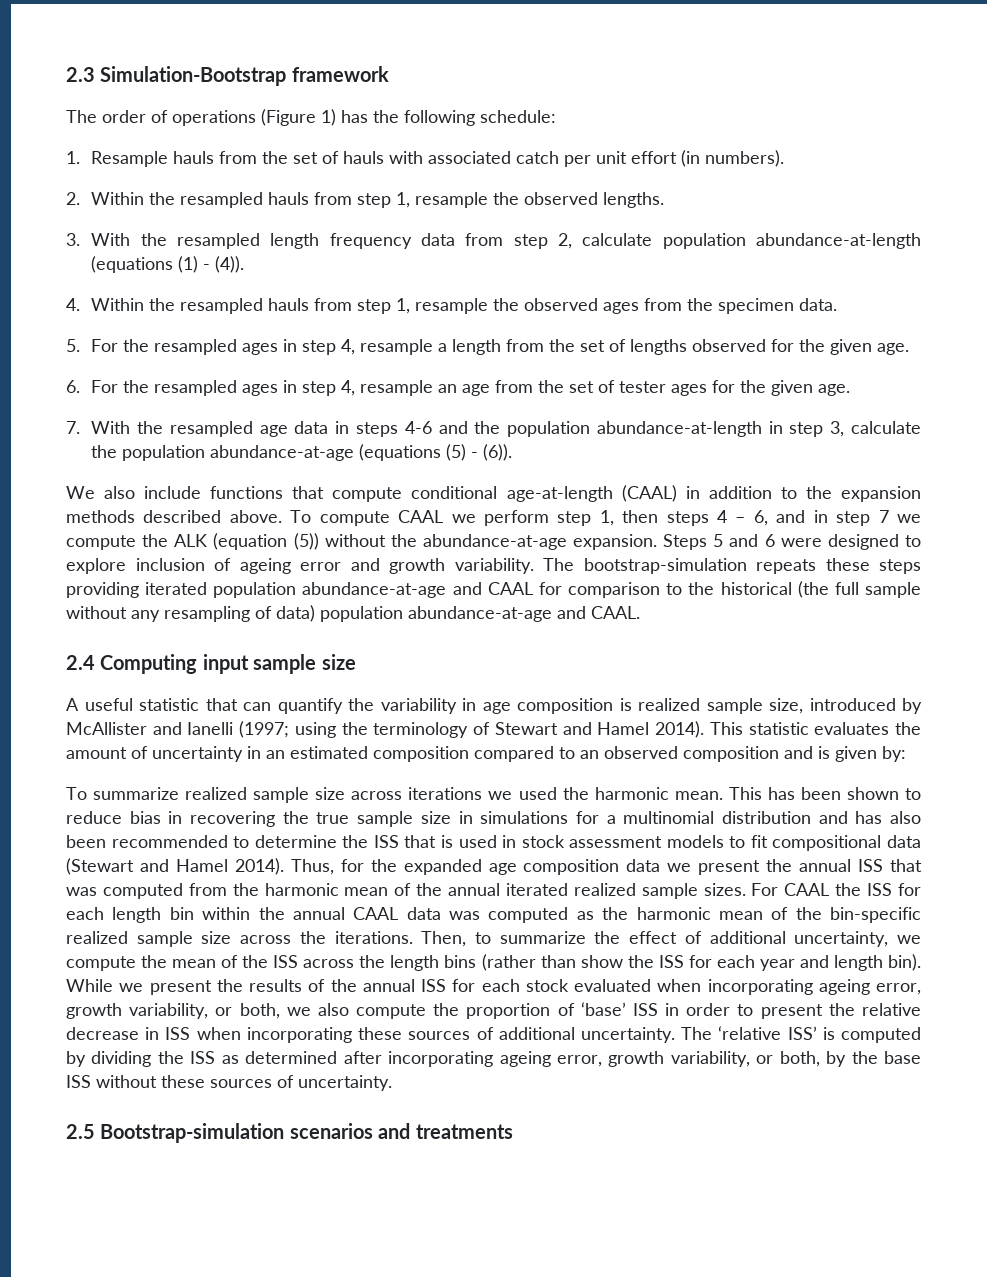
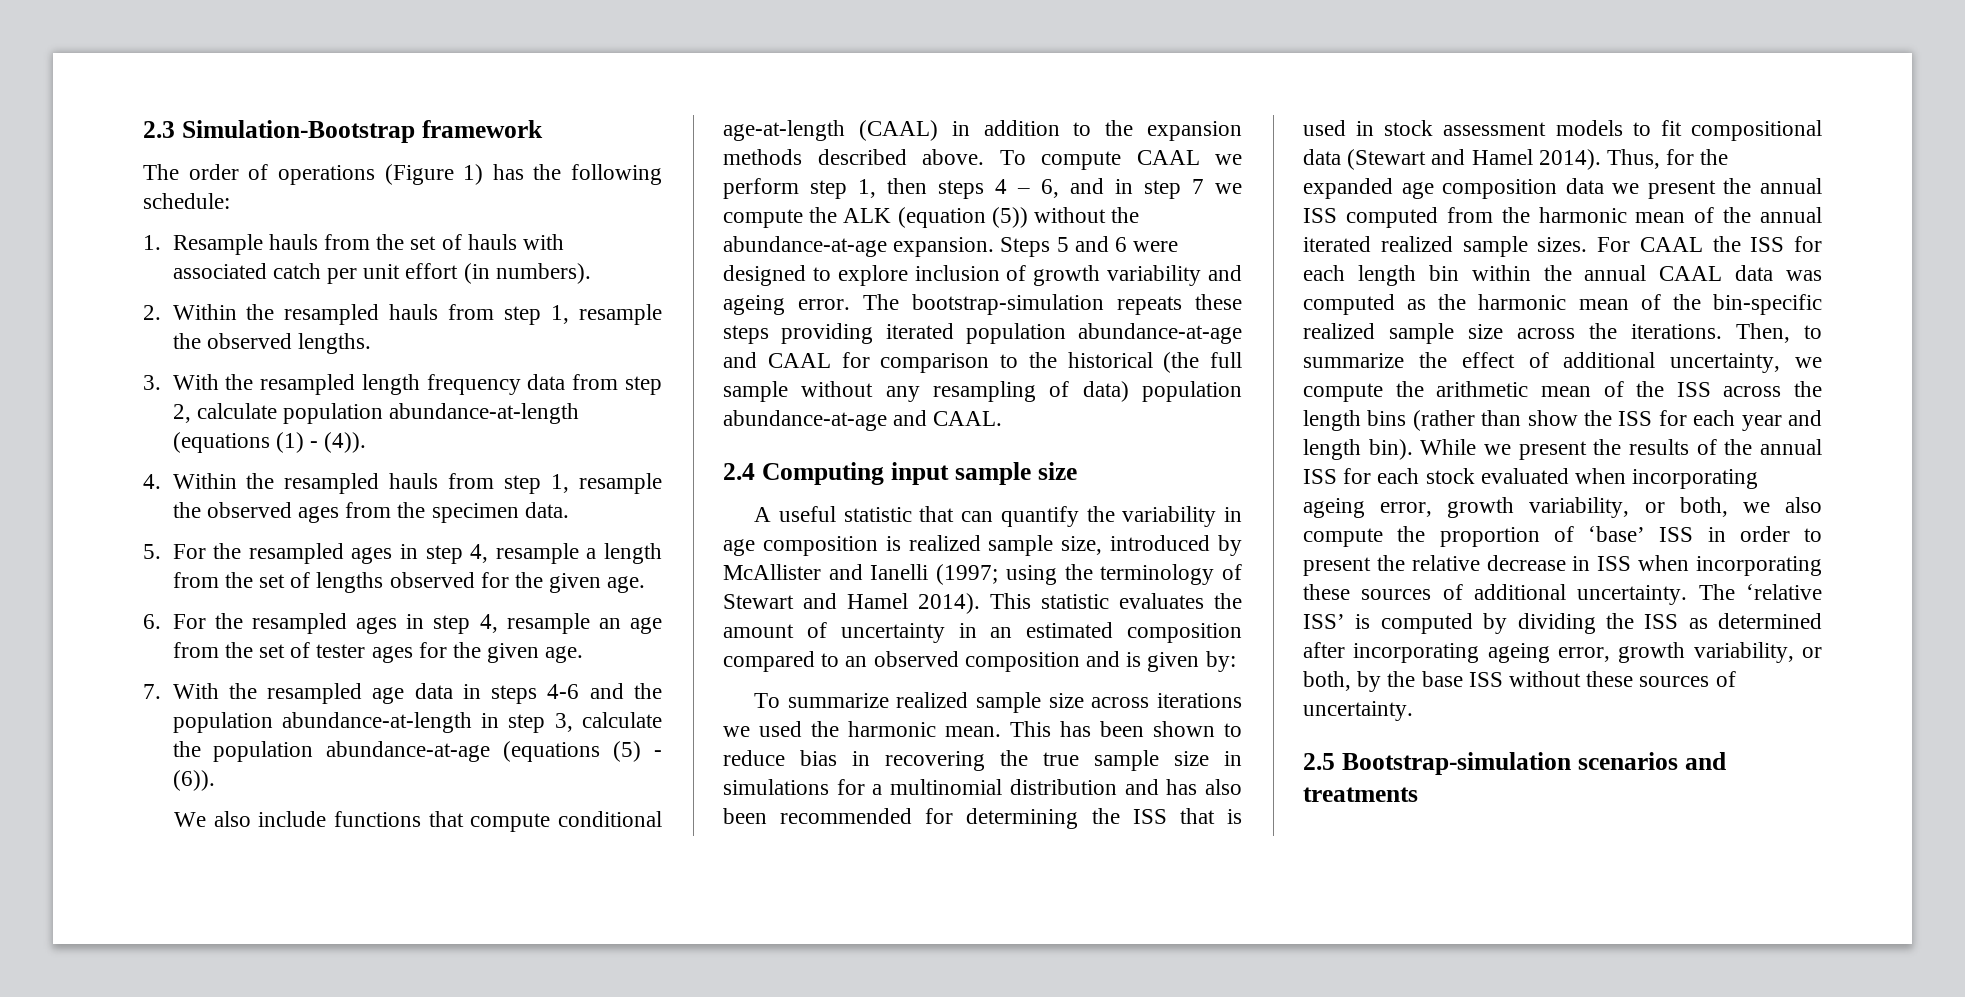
[239,558,534,574] ageing error and growth variability. -> [1033,265,1242,286] [723,295,850,315] growth variability and ageing error.
[233,835,337,848] to determine -> [925,808,1079,829] for determining
[890,859,922,872] [66,887,97,896] that was -> (1337, 215) none
(168, 961) none -> [1436,381,1529,397] arithmetic

